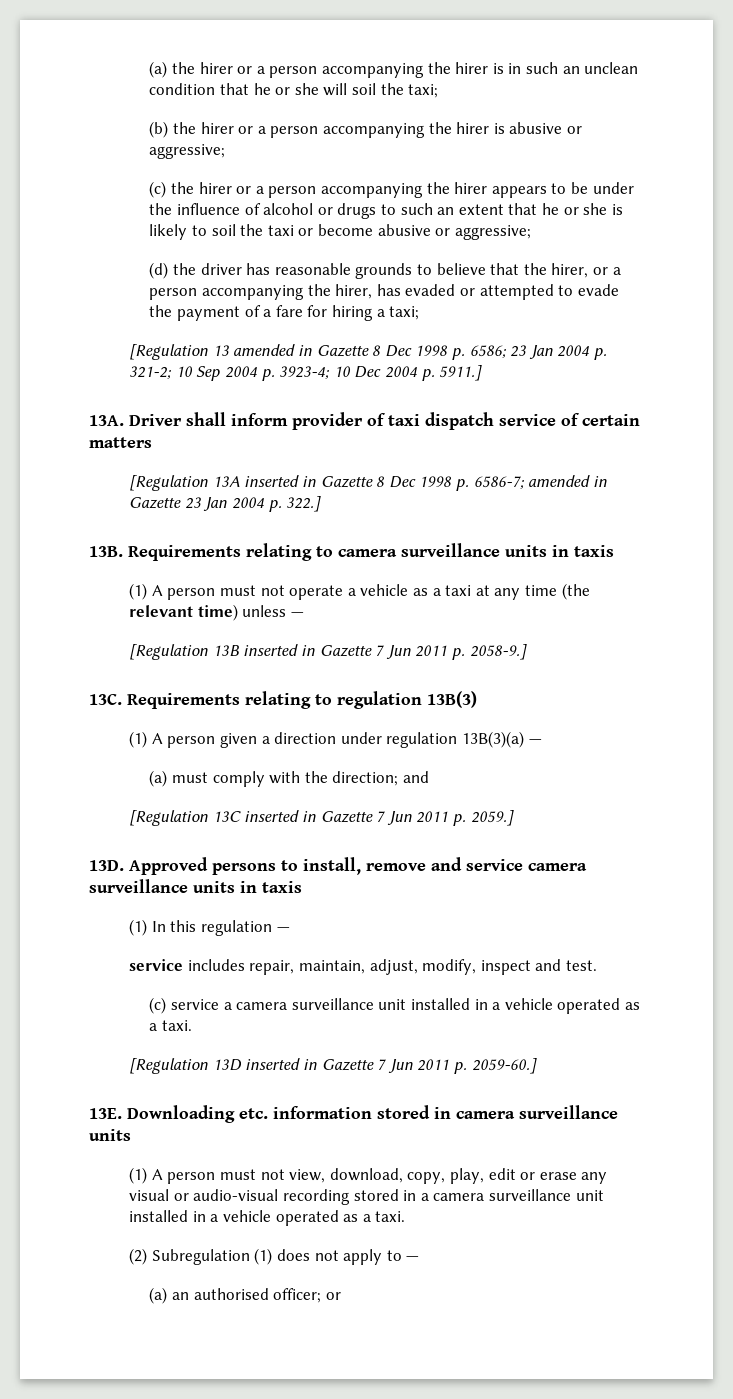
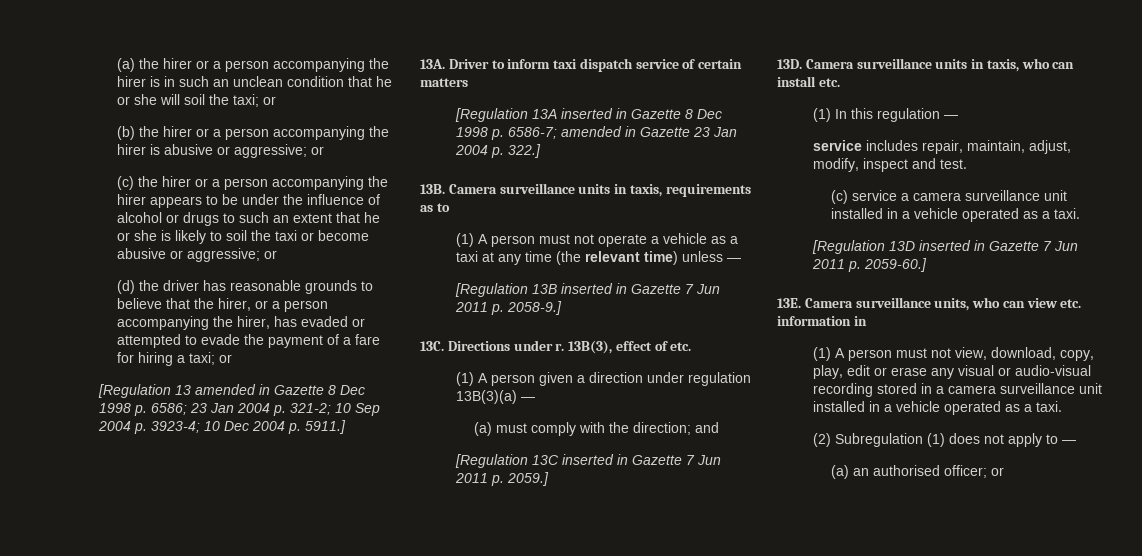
(439, 91) none -> [262,96,276,105] or
(226, 151) none -> [310,146,324,155] or
(531, 232) none -> [263,250,277,259] or
(420, 313) none -> [218,354,232,363] or
[186,412,386,430] shall inform provider of -> [491,59,551,69] to inform
[128,543,614,561] Requirements relating to camera surveillance units in taxis -> [448,183,751,197] [420,203,450,212] Camera surveillance units in taxis, requirements as to
[127,691,477,709] Requirements relating to regulation 13B(3) -> [447,340,692,354] Directions under r. 13B(3), effect of etc.
[129,857,587,875] [89,879,302,893] Approved persons to install, remove and service camera surveillance units in taxis -> [805,58,1075,72] [777,76,840,87] Camera surveillance units in taxis, who can install etc.
[127,1105,235,1123] Downloading -> [804,297,1057,311] Camera surveillance units, who can view
[377,1105,618,1119] [89,1129,131,1141] stored in camera surveillance units -> [853,316,867,326] in

